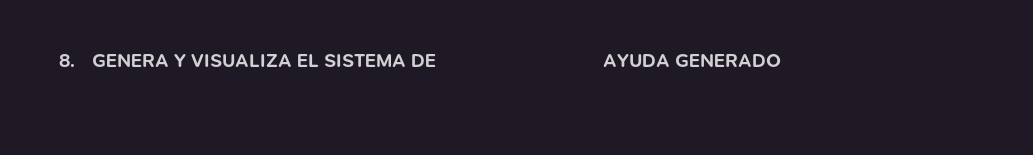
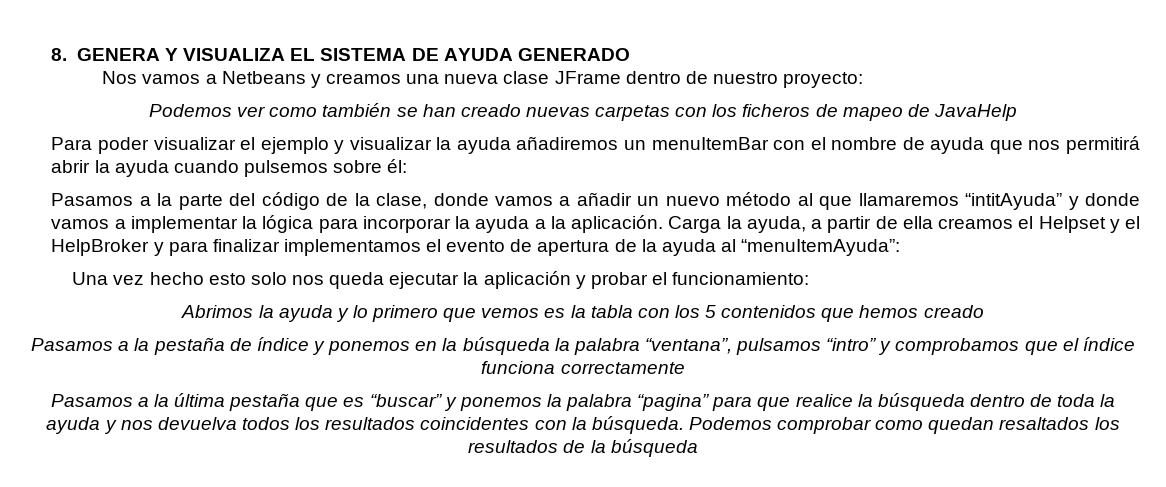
(781, 60) none -> [102,71,864,88] [149,103,1017,121] [51,136,1140,154] [51,159,408,177] [51,192,1140,210] [51,215,1140,233] [51,239,901,256] [72,271,810,289] [181,305,984,322] [31,337,1135,355] [481,361,685,374] [50,393,1116,411] [46,416,1120,434] [468,439,698,457] // Nos vamos a Netbeans y creamos una nueva clase JFrame dentro de nuestro proyecto: // Podemos ver como también se han creado nuevas carpetas con los ficheros de mapeo de JavaHelp // Para poder visualizar el ejemplo y visualizar la ayuda añadiremos un menuItemBar con el nombre de ayuda que nos permitirá abrir la ayuda cuando pulsemos sobre él: // Pasamos a la parte del código de la clase, donde vamos a añadir un nuevo método al que llamaremos “intitAyuda” y donde vamos a implementar la lógica para incorporar la ayuda a la aplicación. Carga la ayuda, a partir de ella creamos el Helpset y el HelpBroker y para finalizar implementamos el evento de apertura de la ayuda al “menuItemAyuda”: // Una vez hecho esto solo nos queda ejecutar la aplicación y probar el funcionamiento: // Abrimos la ayuda y lo primero que vemos es la tabla con los 5 contenidos que hemos creado // Pasamos a la pestaña de índice y ponemos en la búsqueda la palabra “ventana”, pulsamos “intro” y comprobamos que el índice funciona correctamente // Pasamos a la última pestaña que es “buscar” y ponemos la palabra “pagina” para que realice la búsqueda dentro de toda la ayuda y nos devuelva todos los resultados coincidentes con la búsqueda. Podemos comprobar como quedan resaltados los resultados de la búsqueda

